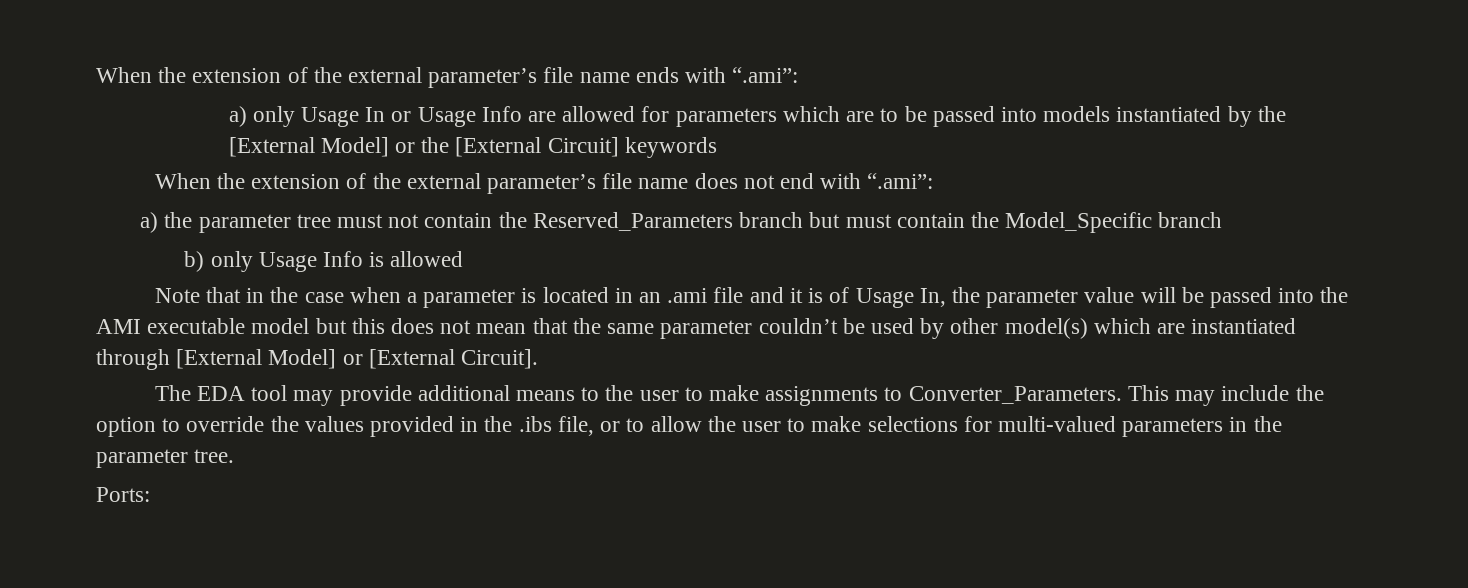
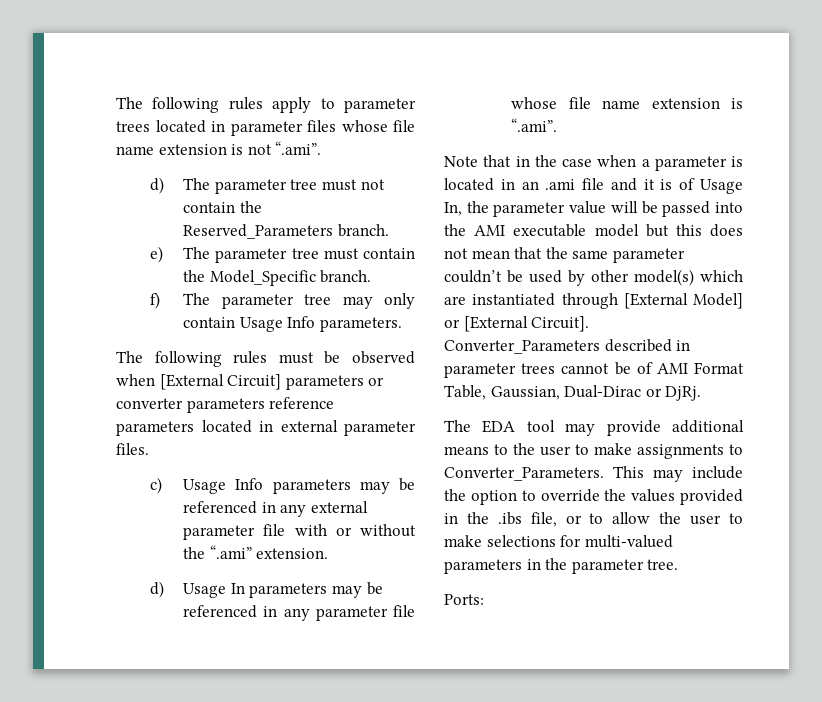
[96,67,799,88] [228,106,1286,127] [228,137,717,158] [154,173,934,194] [140,212,193,233] When the extension of the external parameter’s file name ends with “.ami”: // a) only Usage In or Usage Info are allowed for parameters which are to be passed into models instantiated by the [External Model] or the [External Circuit] keywords // When the extension of the external parameter’s file name does not end with “.ami”: // a) the -> [116,97,416,113] [116,120,415,136] [116,141,322,155] [149,177,211,194] The following rules apply to parameter trees located in parameter files whose file name extension is not “.ami”. // d) The
[739,212,1223,233] [184,251,464,272] branch but must contain the Model_Specific branch // b) only Usage Info is allowed -> [337,224,389,237] [149,246,415,263] [183,270,372,286] [149,292,415,309] [183,316,402,332] [116,351,415,367] [116,374,385,390] [116,397,335,413] [116,420,416,436] [116,443,149,455] [149,477,415,494] [183,501,368,517] [183,524,416,540] [183,545,329,559] [149,581,383,598] [183,605,415,621] [511,97,743,109] [511,118,558,132] branch. // e) The parameter tree must contain the Model_Specific branch. // f) The parameter tree may only contain Usage Info parameters. // The following rules must be observed when [External Circuit] parameters or converter parameters reference parameters located in external parameter files. // c) Usage Info parameters may be referenced in any external parameter file with or without the “.ami” extension. // d) Usage In parameters may be referenced in any parameter file whose file name extension is “.ami”.
(539, 359) none -> [444,339,691,354] [444,362,744,378] [444,385,702,401] Converter_Parameters described in parameter trees cannot be of AMI Format Table, Gaussian, Dual-Dirac or DjRj.

